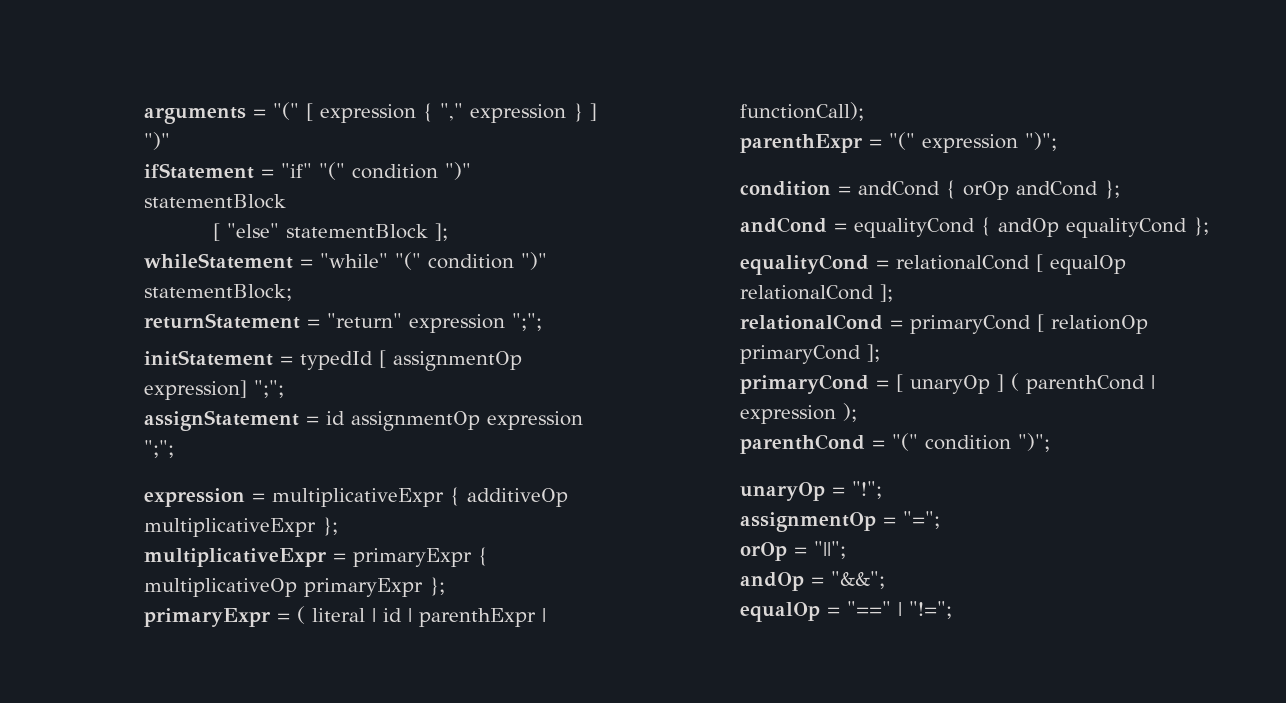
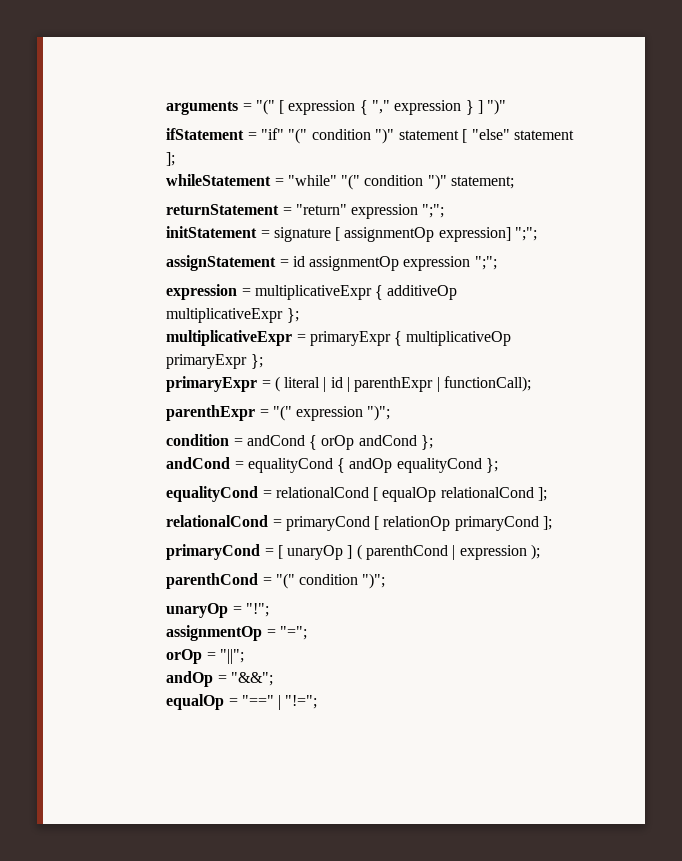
[143,194,286,209] statementBlock // -> [398,130,459,140] statement
[286,224,429,239] statementBlock -> [514,130,575,140] statement
[143,284,292,301] statementBlock; -> [451,176,515,189] statement;
[299,351,373,370] typedId -> [273,227,331,242] signature

